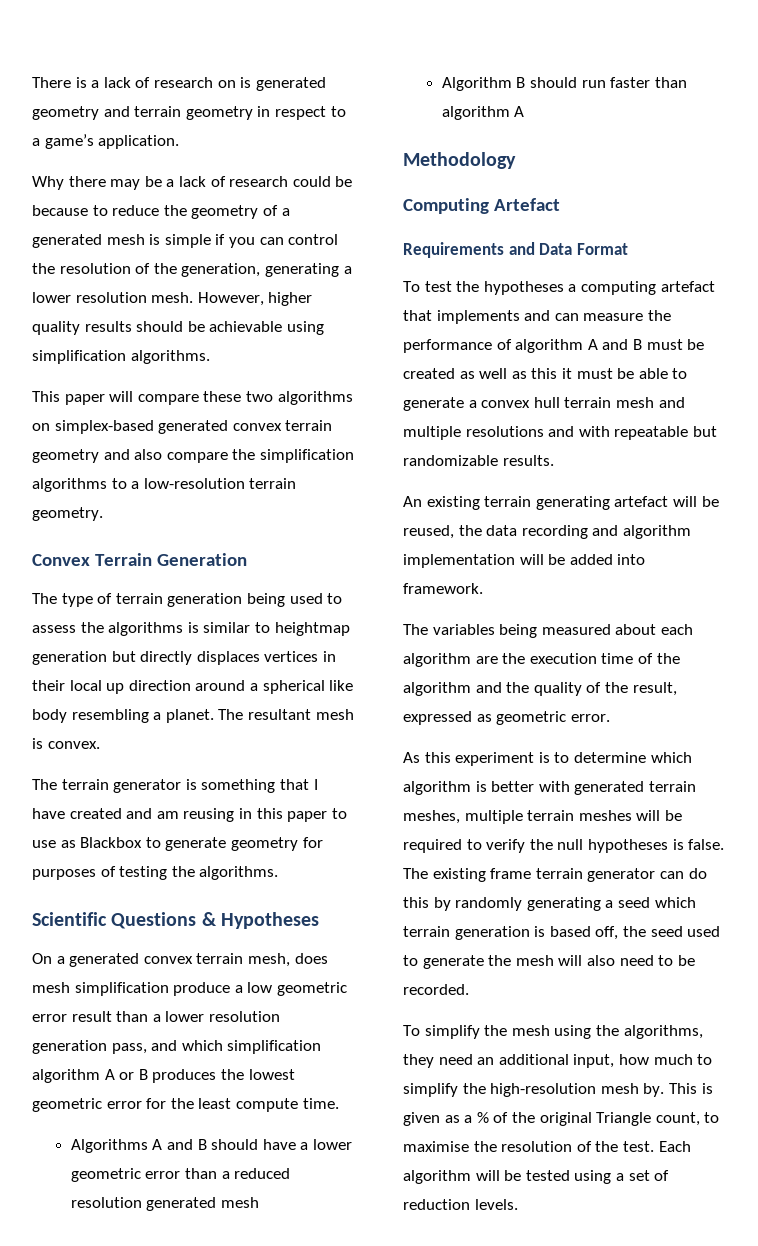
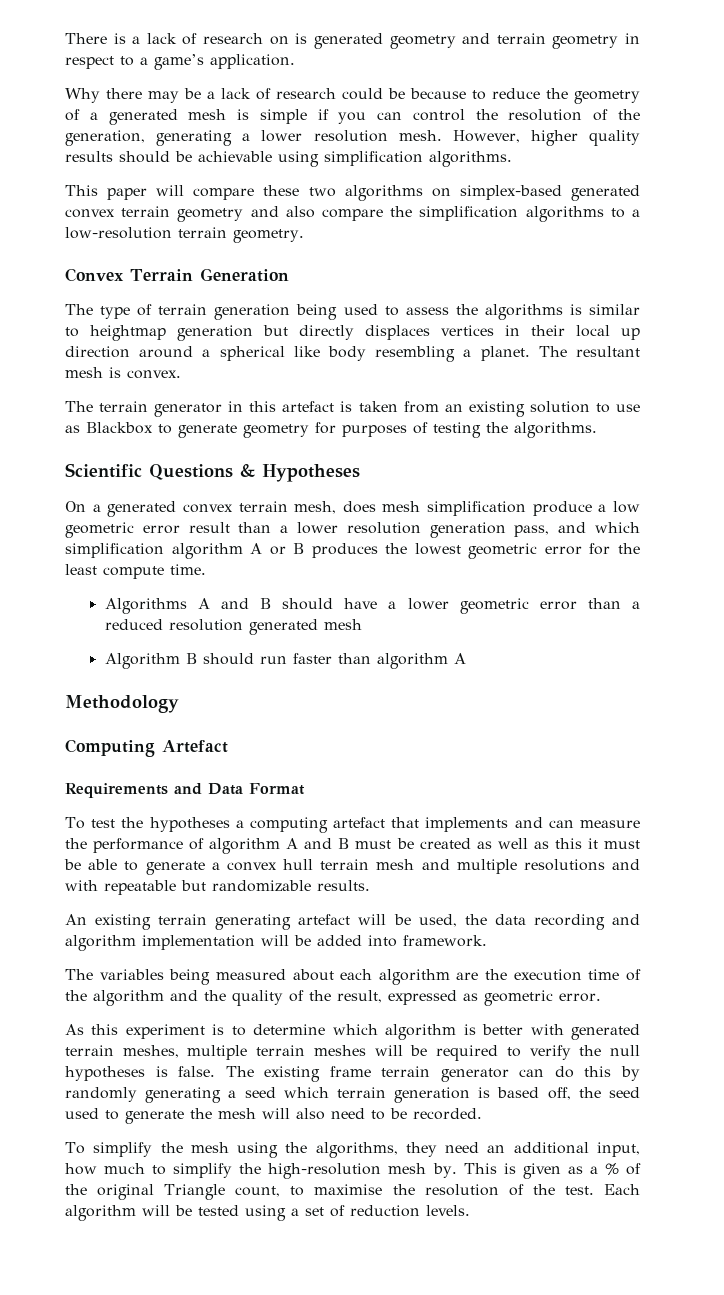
[185,779,318,793] [32,808,328,822] is something that I have created and am reusing in this paper -> [228,401,590,417] in this artefact is taken from an existing solution
[403,525,454,539] reused, -> [418,914,457,927] used,

